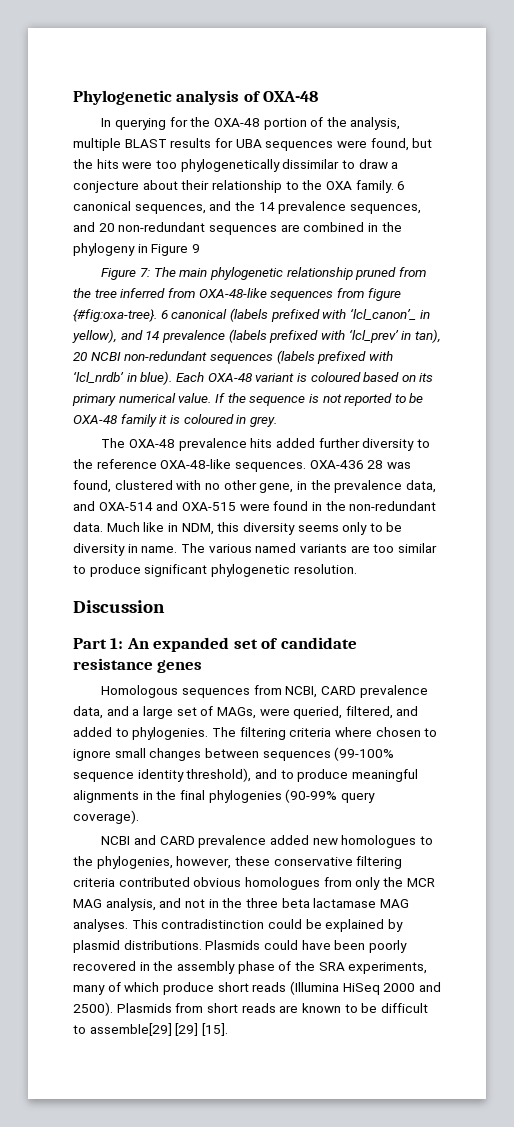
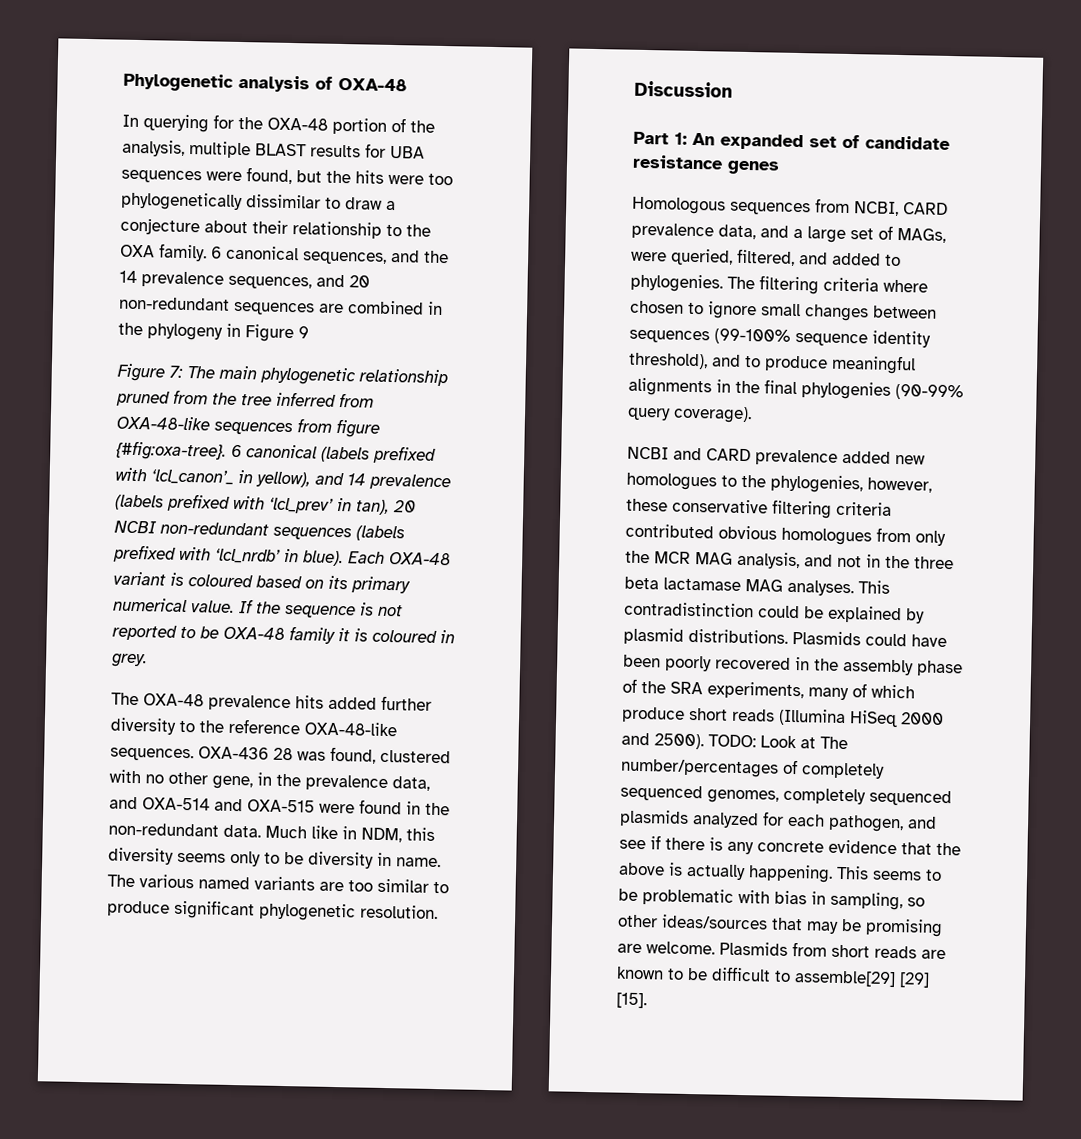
(113, 1009) none -> [708,734,848,750] [620,758,885,779] [620,784,952,807] [619,809,937,833] [619,835,961,856] [618,862,942,883] [618,888,925,911] [617,914,943,937] [617,941,715,955] TODO: Look at The number/percentages of completely sequenced genomes, completely sequenced plasmids analyzed for each pathogen, and see if there is any concrete evidence that the above is actually happening. This seems to be problematic with bias in sampling, so other ideas/sources that may be promising are welcome.

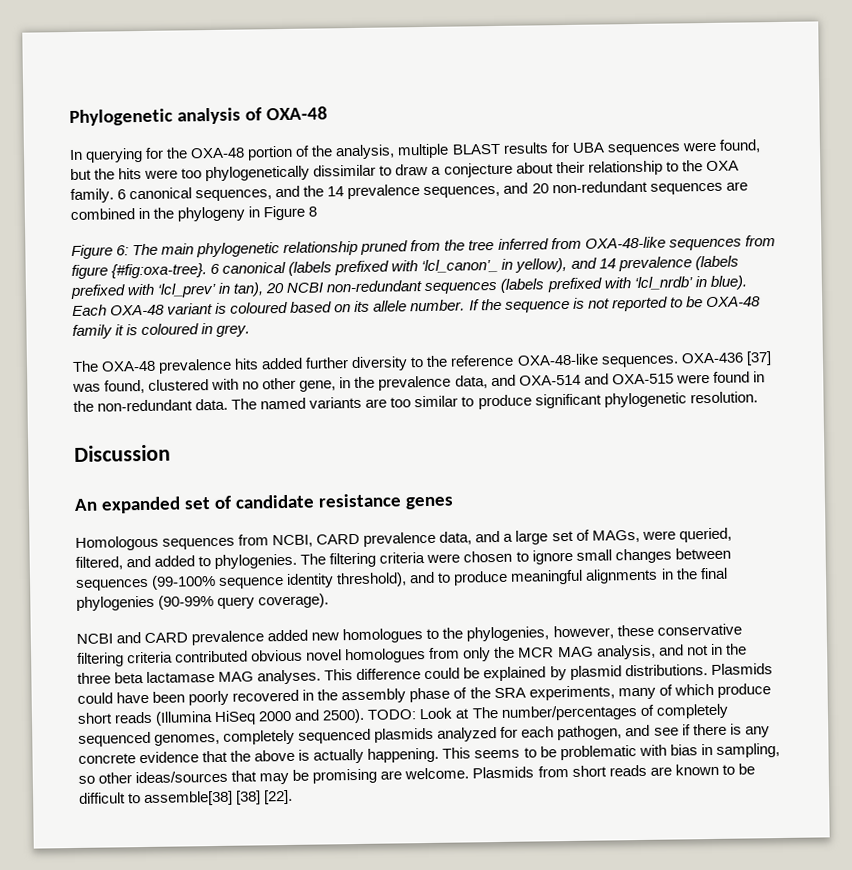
[298,326,309,339] [117,363,183,382] 9 // Figure 7: -> [308,206,318,217] [71,244,130,259] 8 // Figure 6:
[351,576,411,594] [113,597,235,613] primary numerical value. -> [373,299,466,312] allele number.
[273,747,293,761] 28 -> [745,351,772,366] [37]
[265,825,435,843] [108,847,441,869] [107,874,194,889] Much like in NDM, this diversity seems only to be diversity in name. The various -> [231,398,258,410] The
[633,131,687,145] Part 1: -> (171, 453) none
[883,279,928,293] where -> [426,553,461,564] were
(777, 532) none -> [306,649,343,661] novel
[624,601,754,618] contradistinction -> [356,668,422,681] difference
[794,970,930,988] [616,992,647,1009] assemble[29] [29] [15]. -> [144,789,294,807] assemble[38] [38] [22].

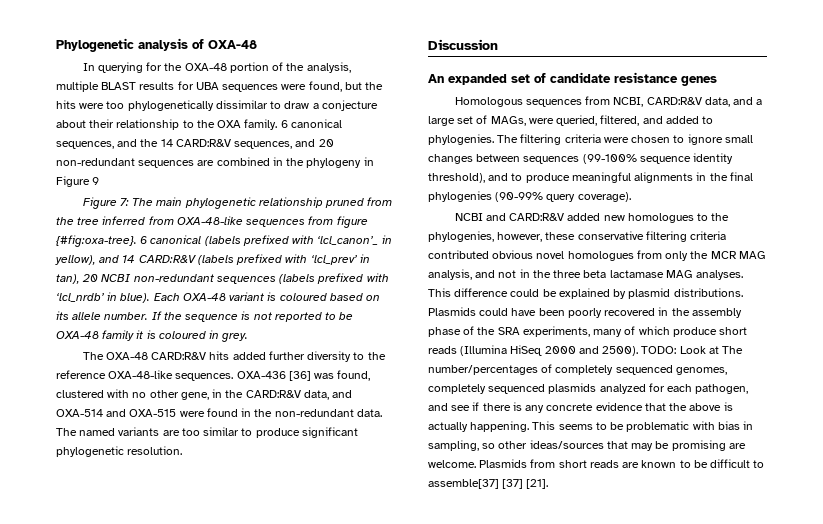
[347,184,421,200] prevalence -> [175,139,231,147] CARD:R&V
[308,206,318,217] [71,244,130,259] 8 // Figure 6: -> [92,177,100,185] [82,197,130,209] 9 // Figure 7:
[617,256,692,272] prevalence -> [138,255,196,263] CARD:R&V
[158,358,233,374] prevalence -> [151,352,207,360] CARD:R&V
[745,351,772,366] [37] -> [288,371,311,381] [36]
[378,375,452,391] prevalence -> [245,390,301,398] CARD:R&V
[316,531,437,547] CARD prevalence -> [646,97,702,105] CARD:R&V
[144,630,265,646] CARD prevalence -> [509,213,565,221] CARD:R&V
[144,789,294,807] assemble[38] [38] [22]. -> [428,479,549,489] assemble[37] [37] [21].

